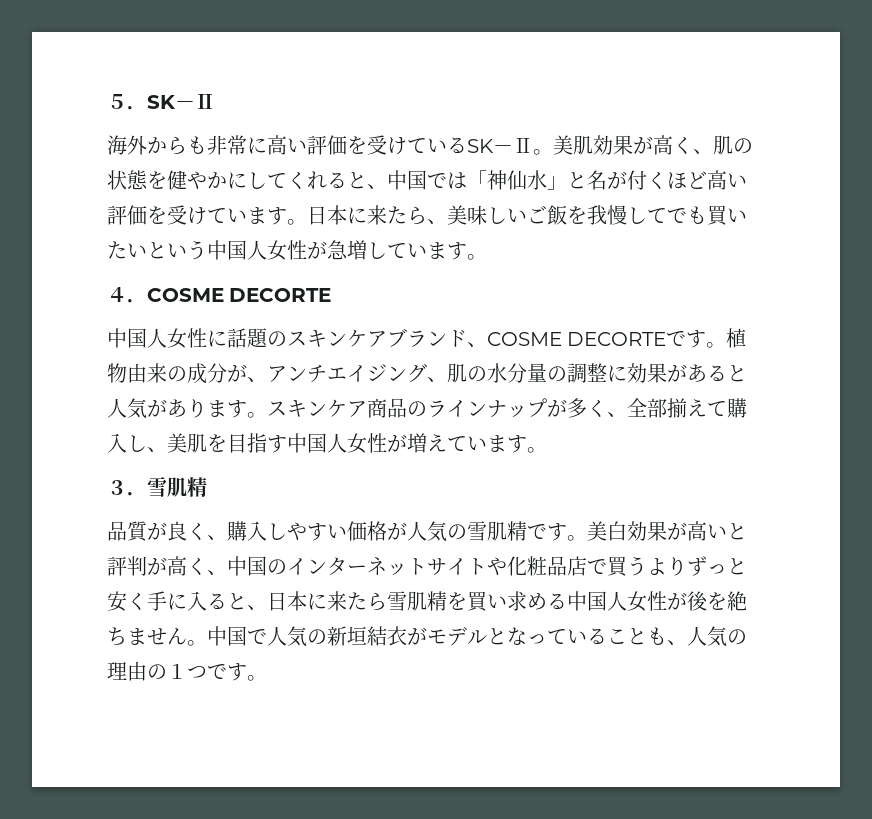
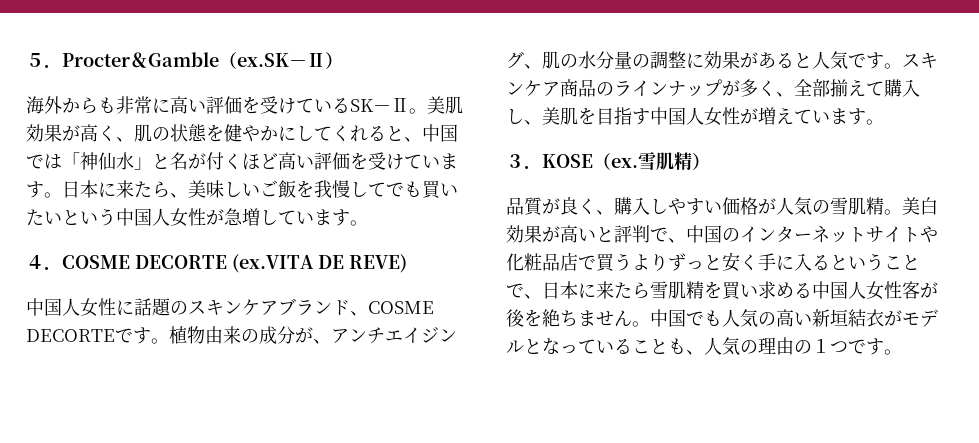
[147,94,215,109] SK－Ⅱ -> [62,51,343,69] Procter＆Gamble（ex.SK－Ⅱ）
(332, 295) none -> [232,254,407,273] (ex.VITA DE REVE)
[147,399,227,418] がありま -> [848,53,866,68] で
[147,476,207,497] 雪肌精 -> [542,151,710,170] KOSE（ex.雪肌精）
[527,523,567,541] です -> (884, 206) none
[147,556,207,576] が高く -> [650,227,668,242] で
(247, 601) none -> [848,253,920,271] [506,283,524,298] いうことで
(667, 601) none -> [902,281,920,299] 客
[267,626,327,647] 人気の -> [704,309,812,327] も人気の高い

